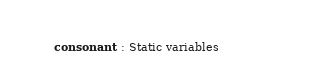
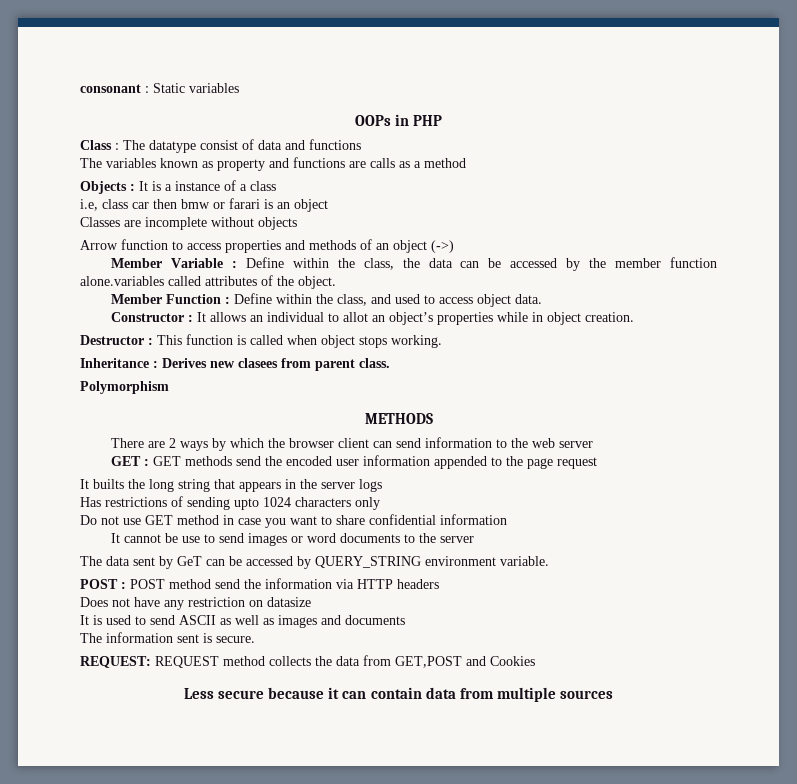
(219, 46) none -> [354,114,443,126] [80,139,361,153] [80,157,466,171] [80,180,276,194] [80,198,328,212] [80,217,297,230] [80,239,454,253] [111,257,717,271] [80,275,336,289] [111,293,543,307] [111,312,635,325] [80,334,442,348] [80,358,390,371] [80,381,169,394] [364,413,433,424] [111,437,594,451] [111,455,598,469] [80,479,382,492] [80,496,380,510] [80,514,507,528] [111,533,475,546] [80,556,549,569] [80,578,439,589] [80,597,311,610] [80,615,405,628] [80,632,255,643] [80,655,535,668] [184,687,613,702] // OOPs in PHP // Class : The datatype consist of data and functions // The variables known as property and functions are calls as a method // Objects : It is a instance of a class // i.e, class car then bmw or farari is an object // Classes are incomplete without objects // Arrow function to access properties and methods of an object (->) // Member Variable : Define within the class, the data can be accessed by the member function alone.variables called attributes of the object. // Member Function : Define within the class, and used to access object data. // Constructor : It allows an individual to allot an object’s properties while in object creation. // Destructor : This function is called when object stops working. // Inheritance : Derives new clasees from parent class. // Polymorphism // METHODS // There are 2 ways by which the browser client can send information to the web server // GET : GET methods send the encoded user information appended to the page request // It builts the long string that appears in the server logs // Has restrictions of sending upto 1024 characters only // Do not use GET method in case you want to share confidential information // It cannot be use to send images or word documents to the server // The data sent by GeT can be accessed by QUERY_STRING environment variable. // POST : POST method send the information via HTTP headers // Does not have any restriction on datasize // It is used to send ASCII as well as images and documents // The information sent is secure. // REQUEST: REQUEST method collects the data from GET,POST and Cookies // Less secure because it can contain data from multiple sources

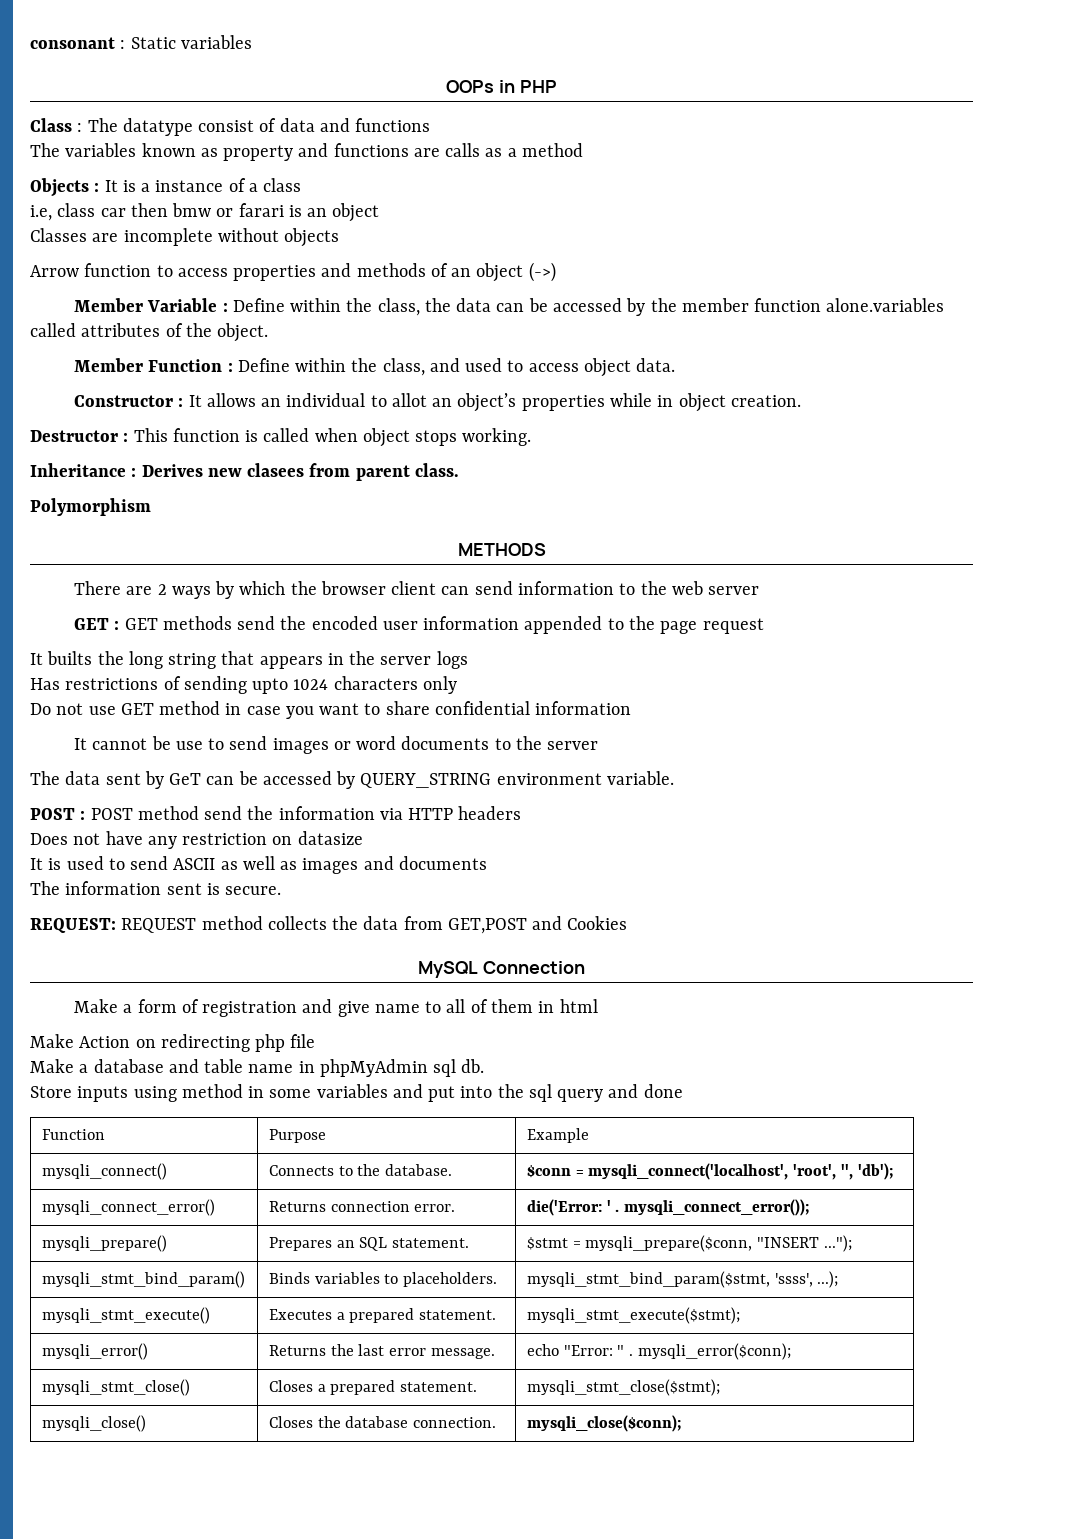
[184,687,613,702] Less secure because it can contain data from multiple sources -> [418,961,585,978] [74,999,598,1017] [30,1034,316,1052] [30,1059,485,1077] [30,1084,683,1102] [41,1129,105,1140] [268,1129,326,1143] [526,1128,589,1143] [41,1163,167,1180] [268,1164,453,1176] [526,1163,894,1180] [41,1199,215,1216] [268,1201,456,1212] [526,1199,811,1216] [41,1235,167,1252] [268,1237,470,1251] [526,1235,852,1252] [41,1271,245,1288] [268,1272,498,1287] [526,1271,839,1288] [41,1307,210,1324] [268,1308,497,1323] [526,1307,740,1324] [41,1343,148,1360] [268,1344,495,1359] [526,1343,791,1360] [41,1379,190,1396] [268,1380,478,1395] [526,1379,720,1396] [41,1415,146,1432] [268,1416,497,1428] [526,1415,682,1432] MySQL Connection // Make a form of registration and give name to all of them in html // Make Action on redirecting php file // Make a database and table name in phpMyAdmin sql db. // Store inputs using method in some variables and put into the sql query and done // Function | Purpose | Example // mysqli_connect() | Connects to the database. | $conn = mysqli_connect('localhost', 'root', '', 'db'); // mysqli_connect_error() | Returns connection error. | die('Error: ' . mysqli_connect_error()); // mysqli_prepare() | Prepares an SQL statement. | $stmt = mysqli_prepare($conn, "INSERT ..."); // mysqli_stmt_bind_param() | Binds variables to placeholders. | mysqli_stmt_bind_param($stmt, 'ssss', ...); // mysqli_stmt_execute() | Executes a prepared statement. | mysqli_stmt_execute($stmt); // mysqli_error() | Returns the last error message. | echo "Error: " . mysqli_error($conn); // mysqli_stmt_close() | Closes a prepared statement. | mysqli_stmt_close($stmt); // mysqli_close() | Closes the database connection. | mysqli_close($conn);

